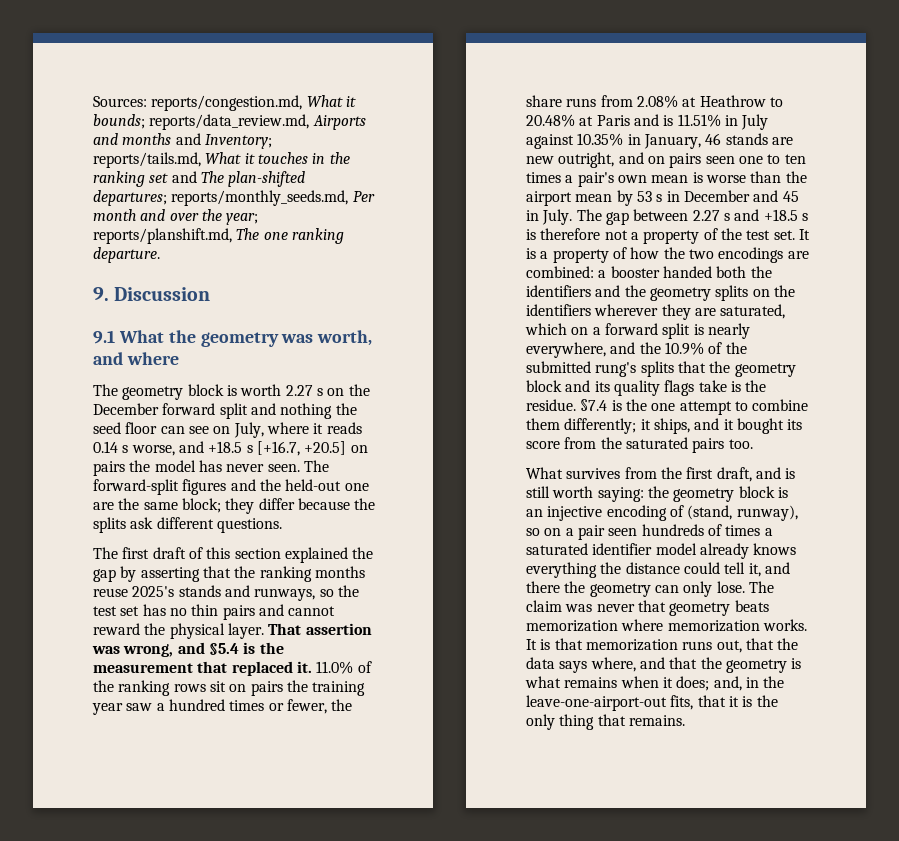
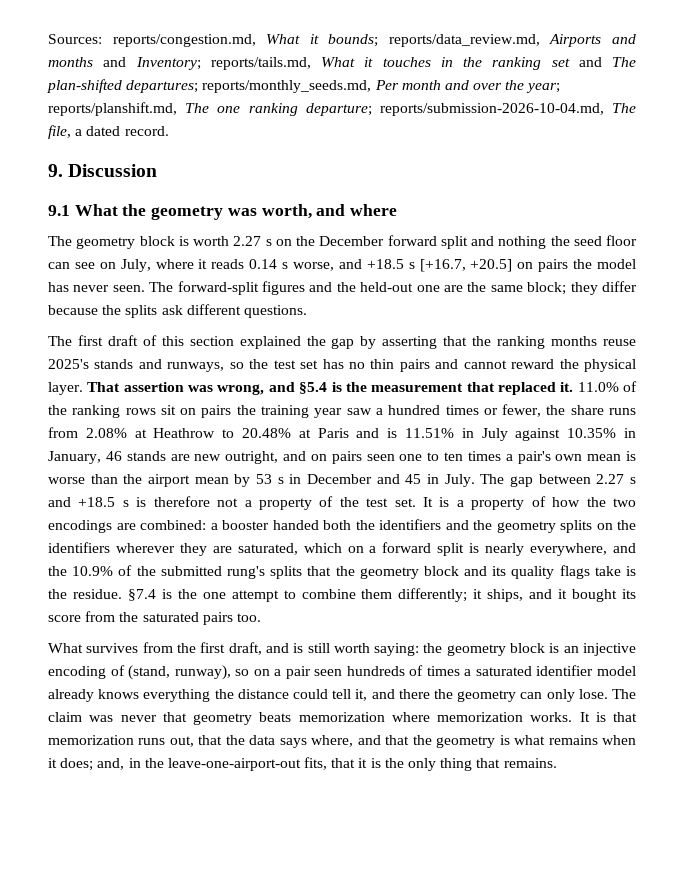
[93,247,160,263] departure. -> [305,103,636,116] [48,125,169,139] departure; reports/submission-2026-10-04.md, The file, a dated record.

